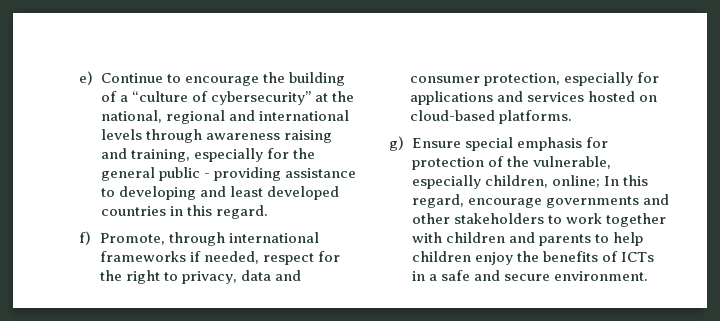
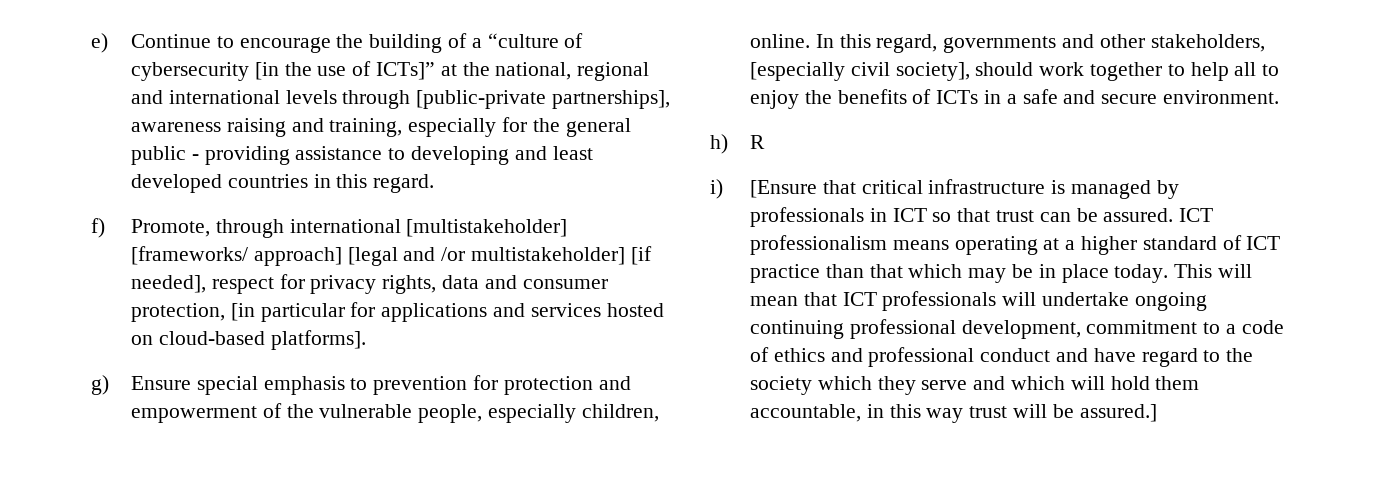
[210,91,311,105] cybersecurity” -> [131,61,436,81] cybersecurity [in the use of ICTs]”
(202, 136) none -> [416,90,671,109] [public-private partnerships],
[99,251,340,265] [99,270,237,284] frameworks if needed, respect for the right to privacy, -> [406,219,568,237] [131,246,652,266] [131,274,437,294] [multistakeholder] [frameworks/ approach] [legal and /or multistakeholder] [if needed], respect for privacy rights,
[563,72,633,86] especially -> [230,303,345,322] [in particular
[498,110,572,124] platforms. -> [270,330,366,350] platforms].
[585,137,608,148] [411,156,611,170] for protection of the vulnerable, -> [350,375,631,395] [131,403,483,423] to prevention for protection and empowerment of the vulnerable people,
[551,175,600,188] online; -> [750,34,811,48] online.
[467,198,542,208] encourage -> (938, 43) none
[453,213,666,227] [411,232,643,246] [411,251,471,262] stakeholders to work together with children and parents to help children -> [1150,34,1265,52] [750,62,1280,81] stakeholders, [especially civil society], should work together to help all to
(648, 276) none -> [710,134,766,154] [710,179,1179,199] [750,207,1214,227] [750,235,1281,255] [750,264,1253,283] [750,291,1207,311] [750,319,1284,339] [750,347,1254,367] [750,376,1200,395] [750,404,1157,423] // h) R // i) [Ensure that critical infrastructure is managed by professionals in ICT so that trust can be assured. ICT professionalism means operating at a higher standard of ICT practice than that which may be in place today. This will mean that ICT professionals will undertake ongoing continuing professional development, commitment to a code of ethics and professional conduct and have regard to the society which they serve and which will hold them accountable, in this way trust will be assured.]

